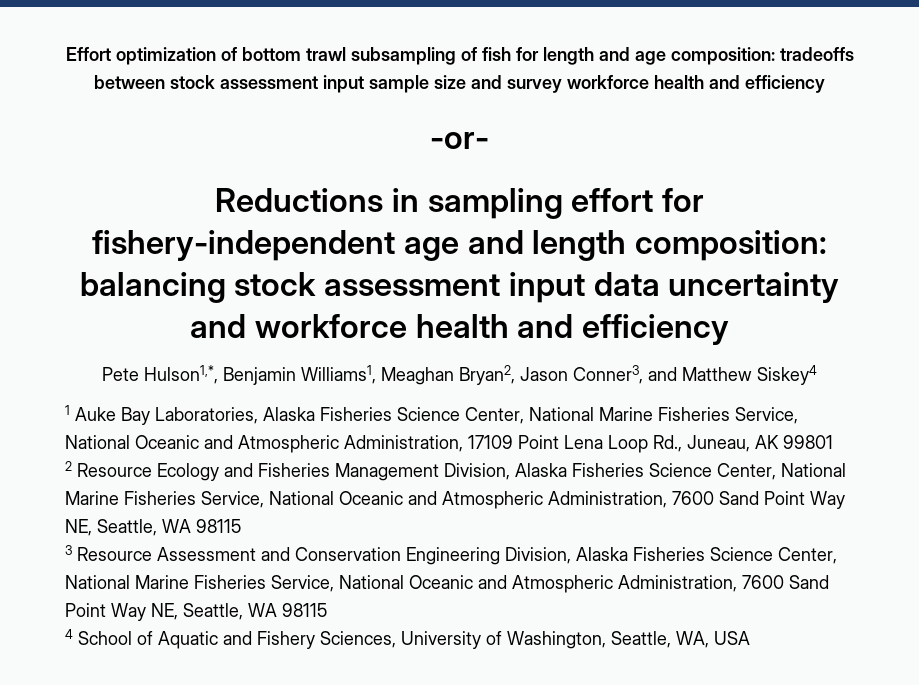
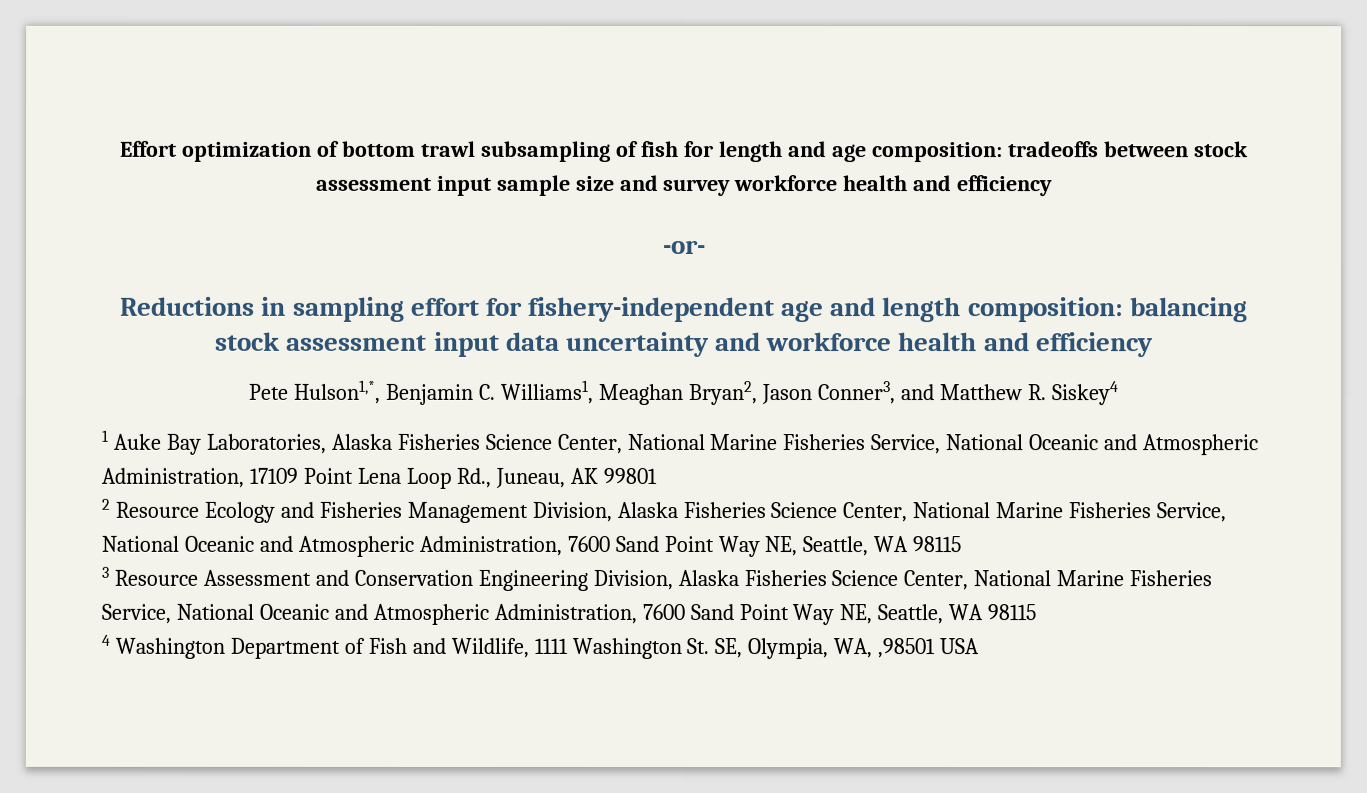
(296, 376) none -> [478,383,497,400] C.
(752, 374) none -> [1026,384,1047,401] R.
[78,631,709,649] School of Aquatic and Fishery Sciences, University of Washington, Seattle, WA, -> [114,637,936,660] Washington Department of Fish and Wildlife, 1111 Washington St. SE, Olympia, WA, ,98501

